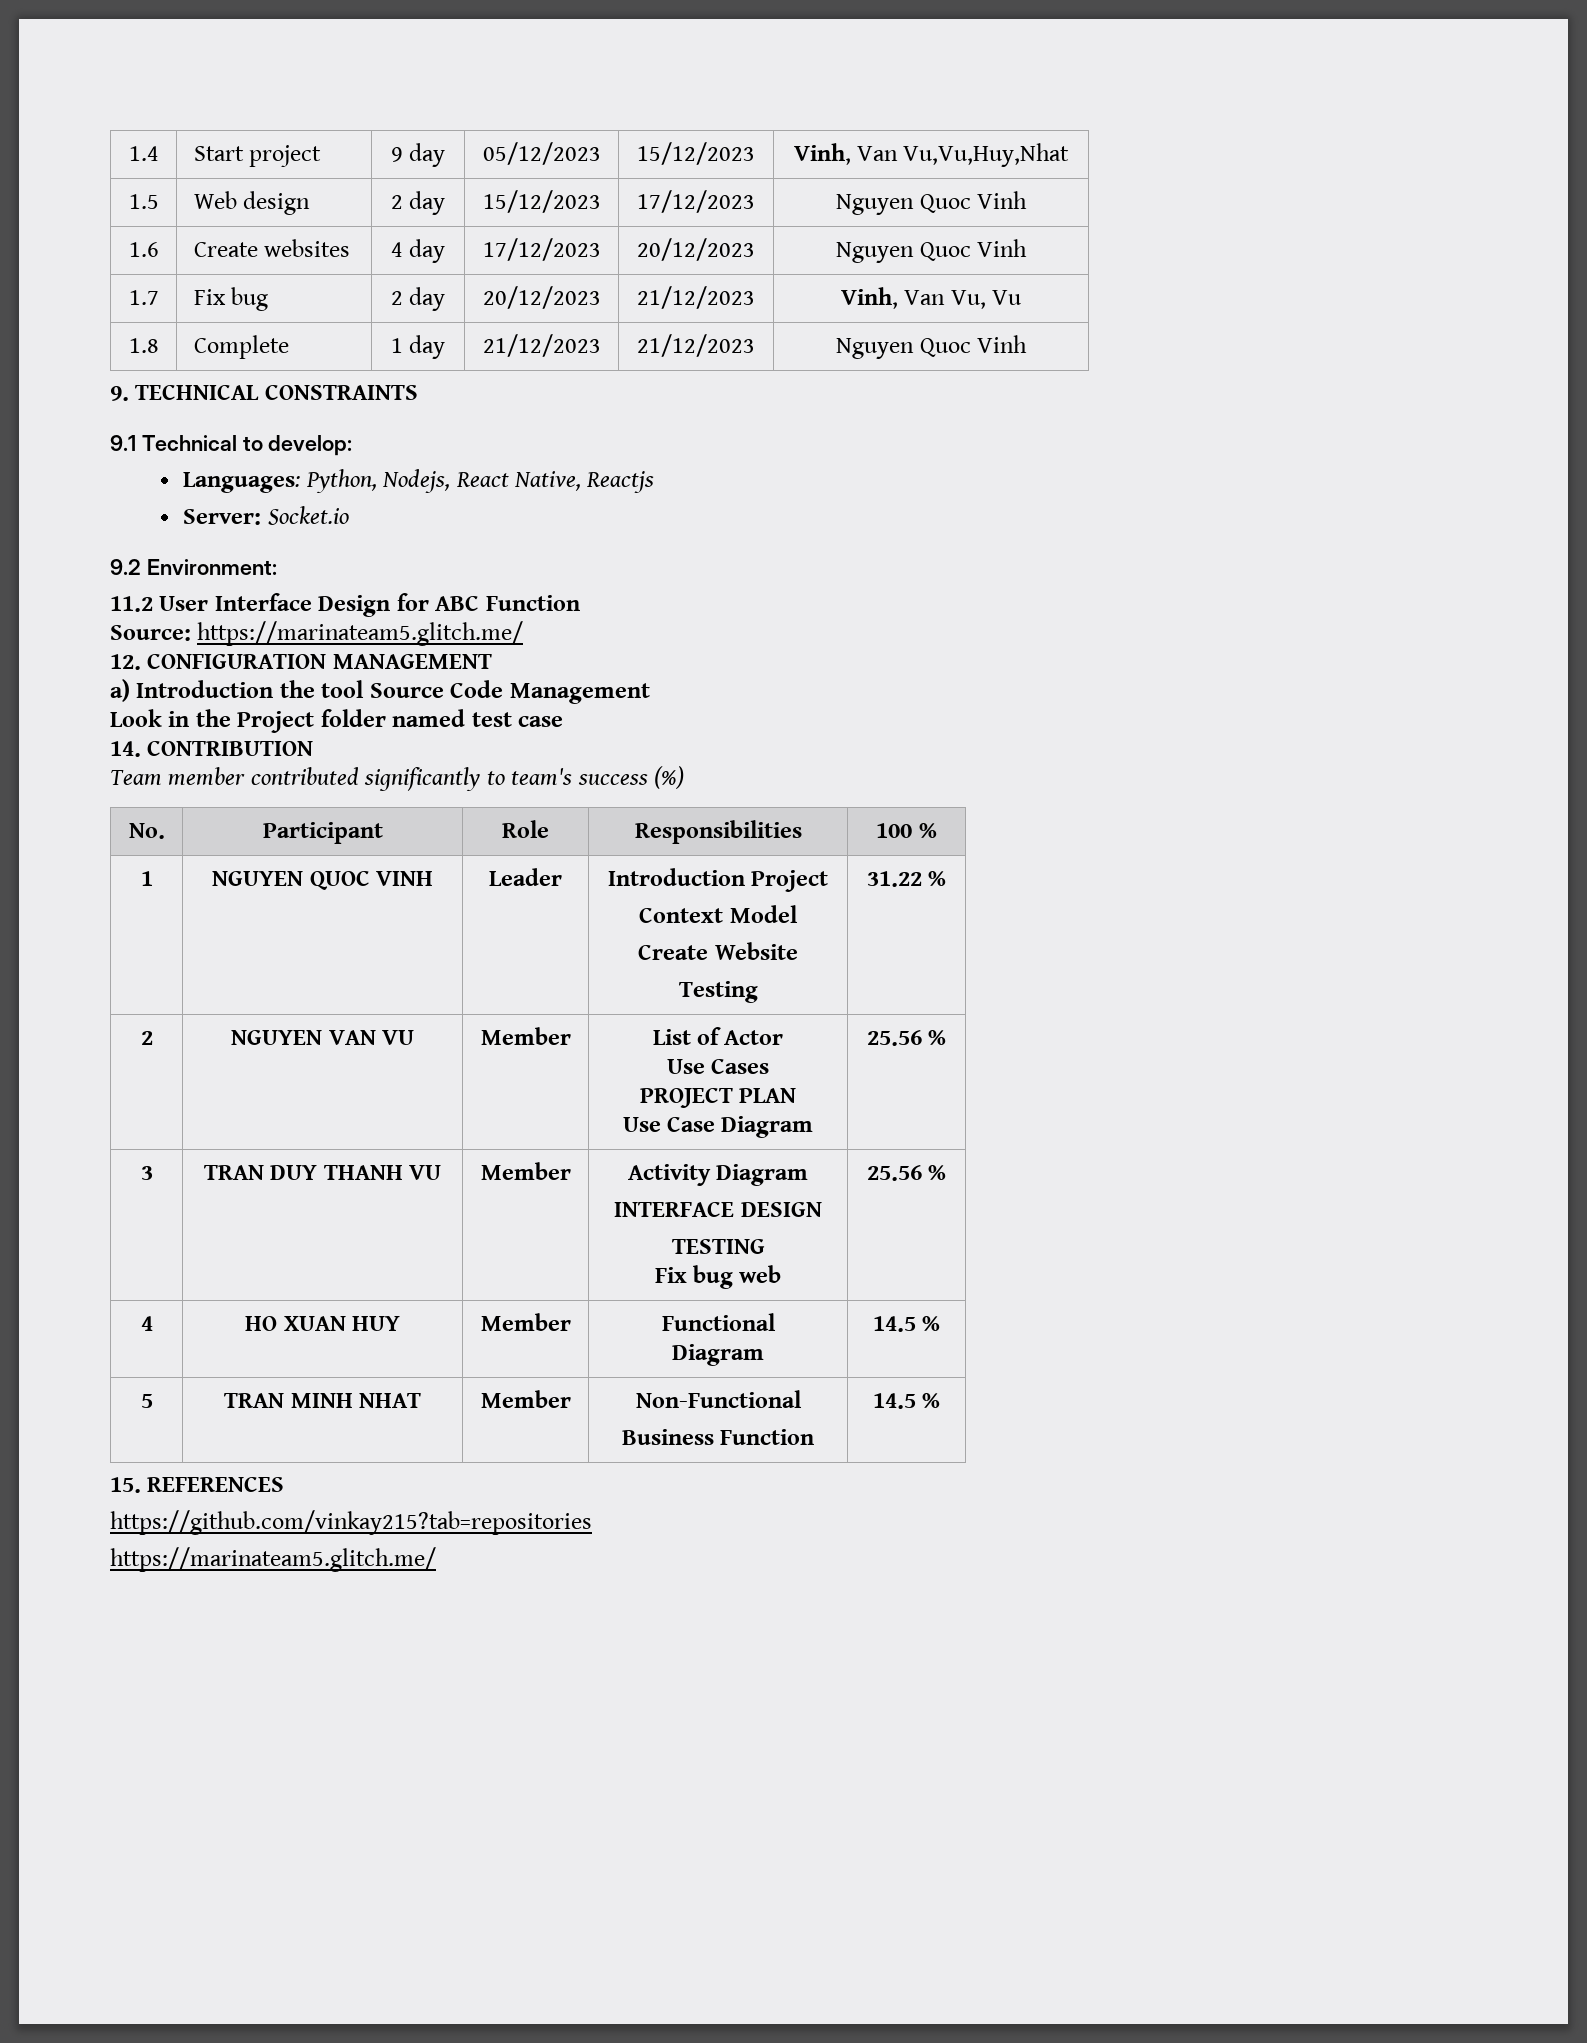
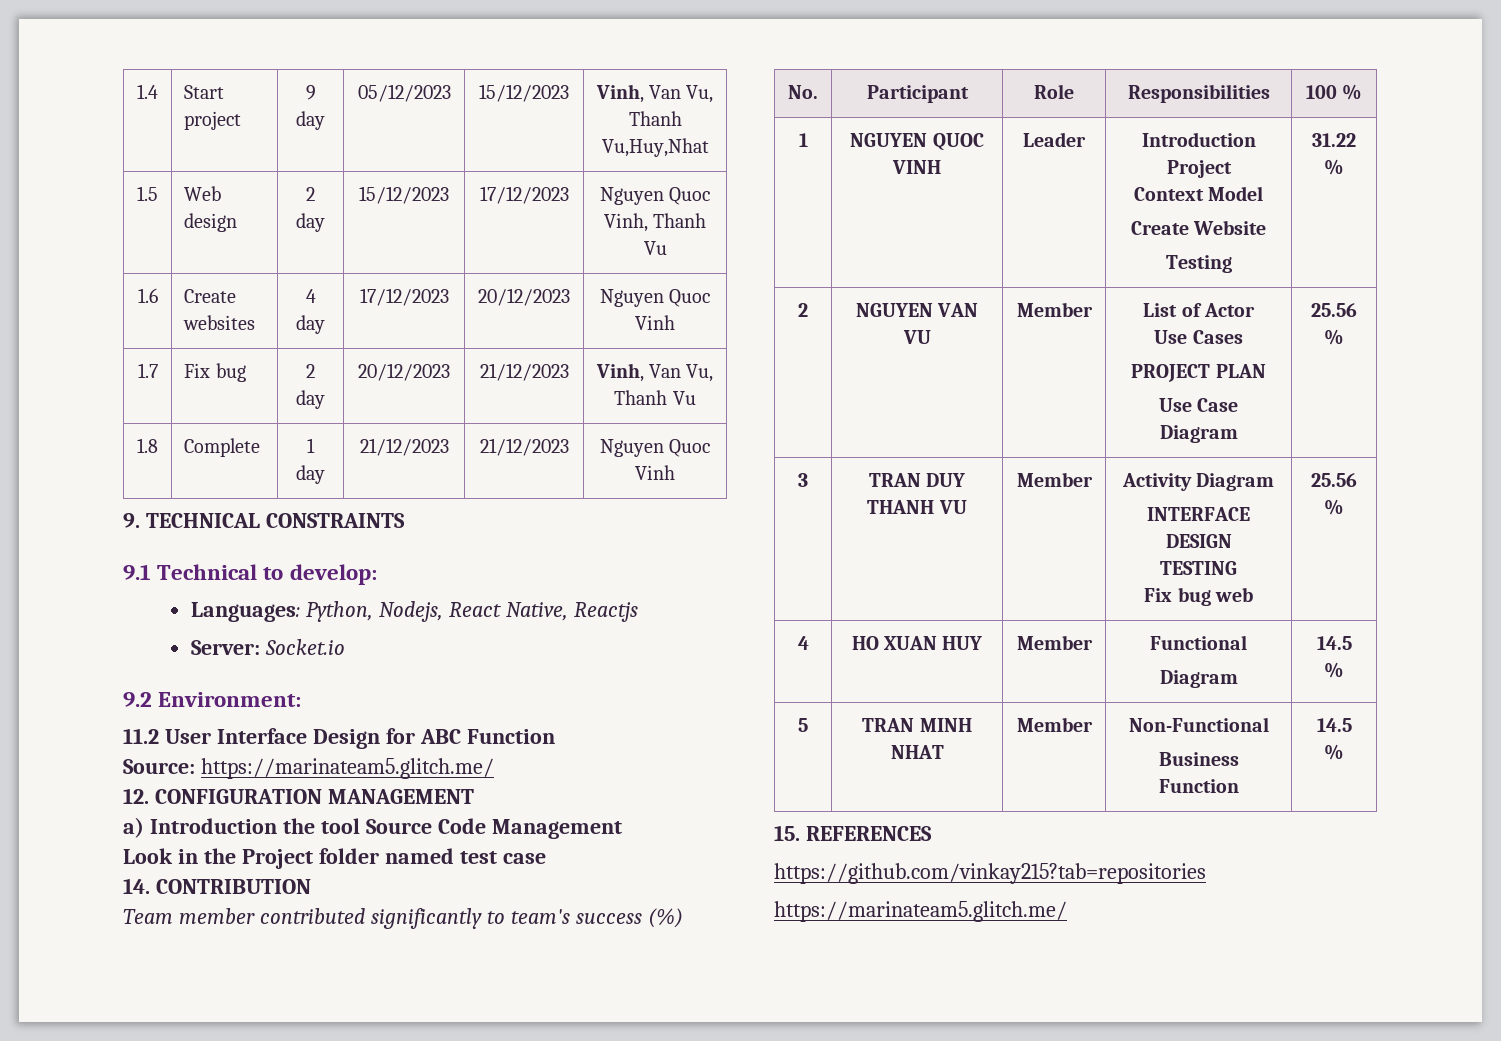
[903,143,1070,167] Vu,Vu,Huy,Nhat -> [686,85,714,103] [628,111,682,126] [601,138,709,157] Vu, Thanh Vu,Huy,Nhat
[976,191,1027,209] Vinh -> [603,213,707,232] [643,241,667,255] Vinh, Thanh Vu
(986, 299) none -> [614,390,668,405] Thanh

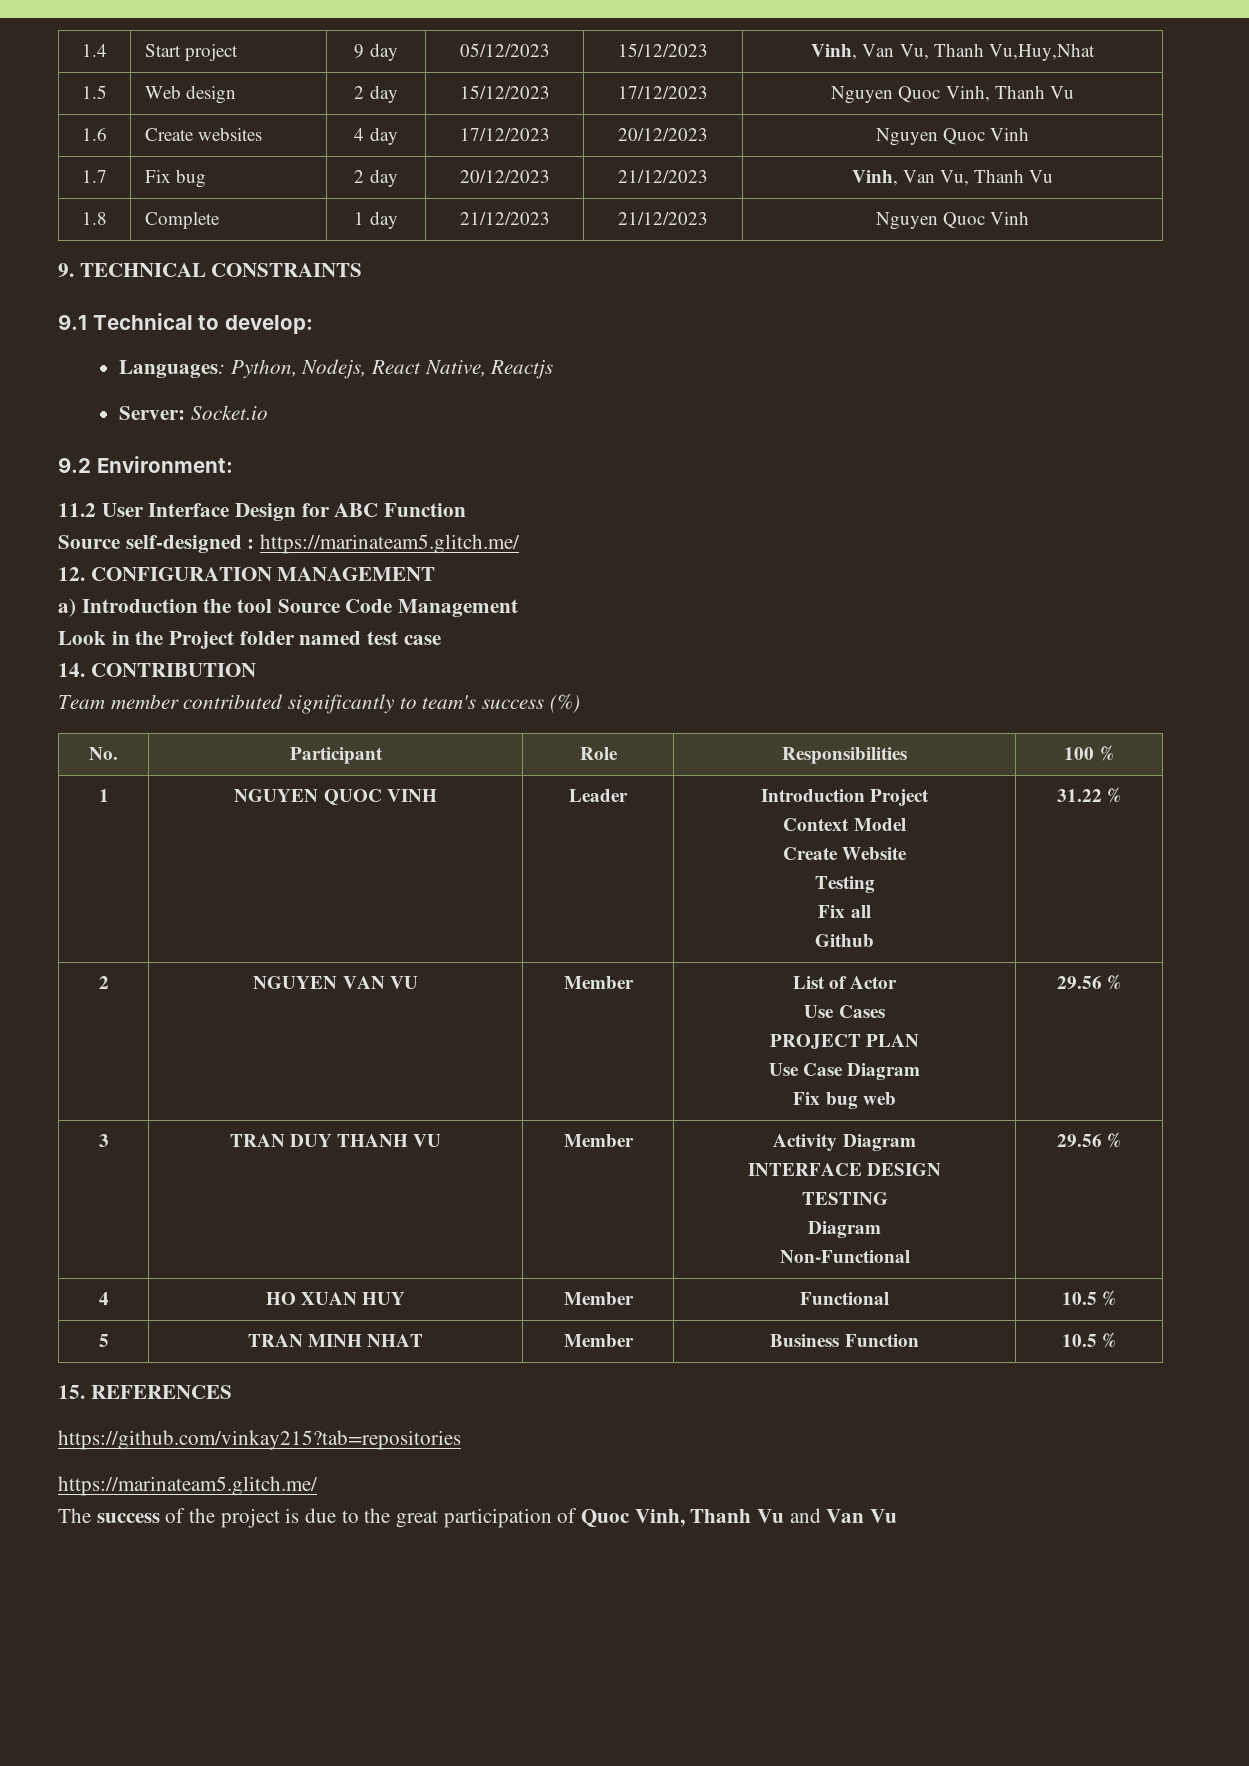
[123,759,195,774] Source: -> [58,535,255,553] Source self-designed :
(1232, 264) none -> [818,905,871,918] [815,934,874,947] // Fix all // Github
[1311,303,1357,317] | 25.56 -> [793,1092,896,1109] [1056,976,1102,989] // Fix bug web | 29.56
[1144,587,1253,606] [1311,473,1357,487] Fix bug web | 25.56 -> [808,1221,881,1238] [779,1250,910,1263] [1056,1134,1102,1147] Diagram // Non-Functional | 29.56
[1159,670,1238,688] [1316,636,1352,650] // Diagram | 14.5 -> [1061,1292,1097,1305] | 10.5
[1128,717,1269,732] Non-Functional // -> (634, 1340) none
[1316,718,1352,732] 14.5 -> [1061,1334,1097,1347] 10.5
(1067, 911) none -> [58,1508,898,1528] // The success of the project is due to the great participation of Quoc Vinh, Thanh Vu and Van Vu

